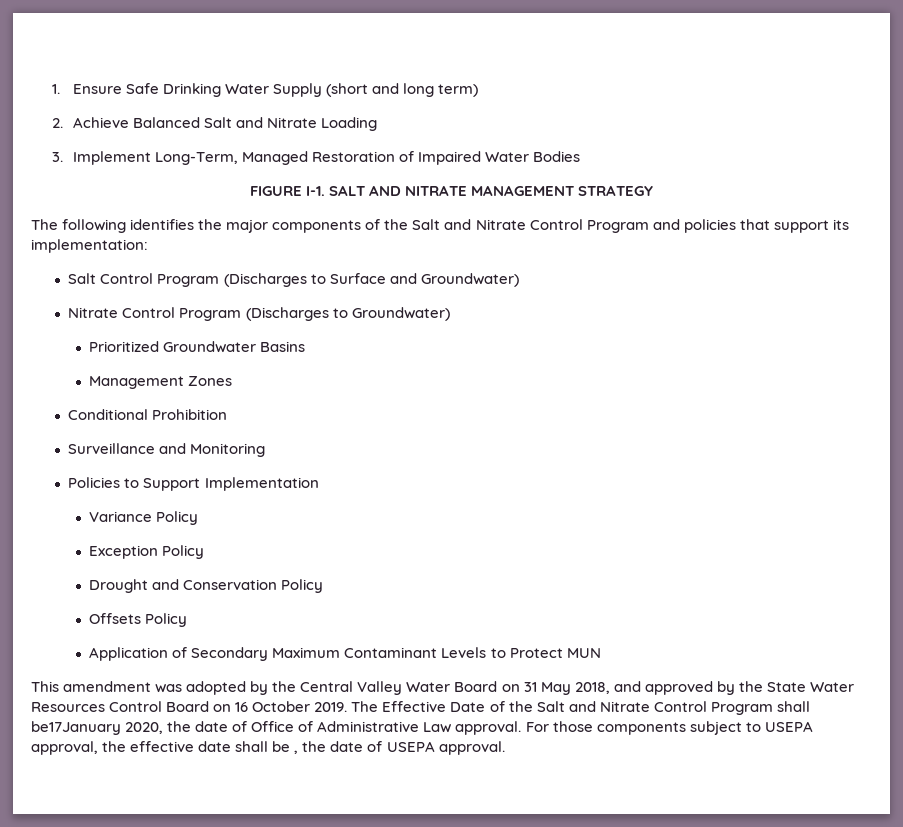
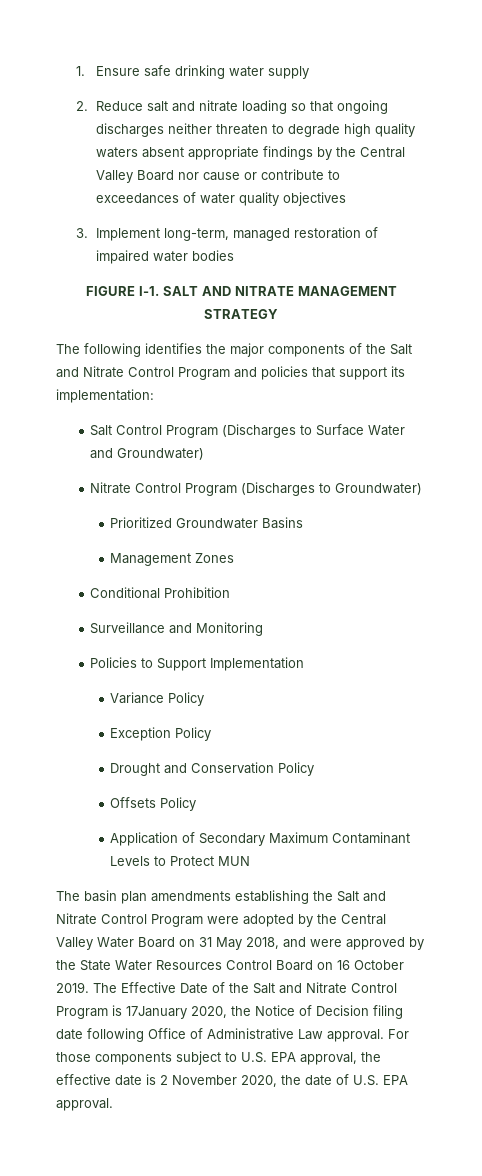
[125,83,479,97] [51,117,377,131] [51,151,581,165] Safe Drinking Water Supply (short and long term) // 2. Achieve Balanced Salt and Nitrate Loading // 3. Implement Long-Term, Managed Restoration of Impaired Water Bodies -> [144,65,310,79] [76,100,389,114] [96,123,416,137] [96,146,406,160] [96,169,341,183] [96,192,347,206] [76,227,379,241] [96,250,235,264] safe drinking water supply // 2. Reduce salt and nitrate loading so that ongoing discharges neither threaten to degrade high quality waters absent appropriate findings by the Central Valley Board nor cause or contribute to exceedances of water quality objectives // 3. Implement long-term, managed restoration of impaired water bodies
(386, 278) none -> [368,425,406,436] Water
[31,681,183,693] This amendment was -> [56,890,386,904] [56,913,239,927] The basin plan amendments establishing the Salt and Nitrate Control Program were
(641, 686) none -> [310,939,342,947] were
[776,701,810,712] [31,721,248,735] shall be17January 2020, the date of -> [112,1005,403,1019] [56,1028,144,1042] is 17January 2020, the Notice of Decision filing date following
[764,721,813,732] USEPA -> [241,1052,296,1063] U.S. EPA
[235,741,435,754] shall be , the date of USEPA -> [146,1074,408,1087] is 2 November 2020, the date of U.S. EPA

